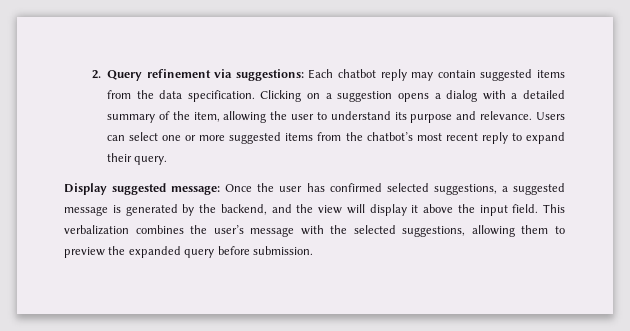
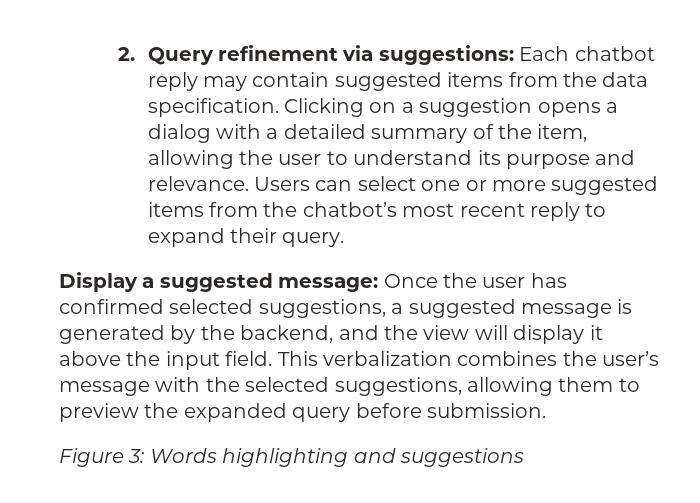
(107, 189) none -> [142,277,155,288] a
(313, 250) none -> [59,448,524,467] // Figure 3: Words highlighting and suggestions

